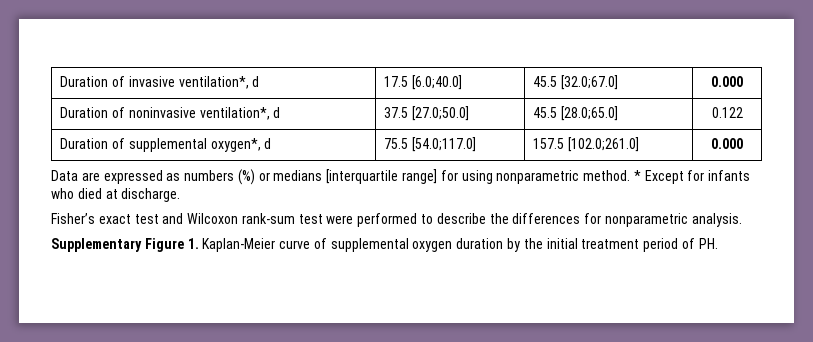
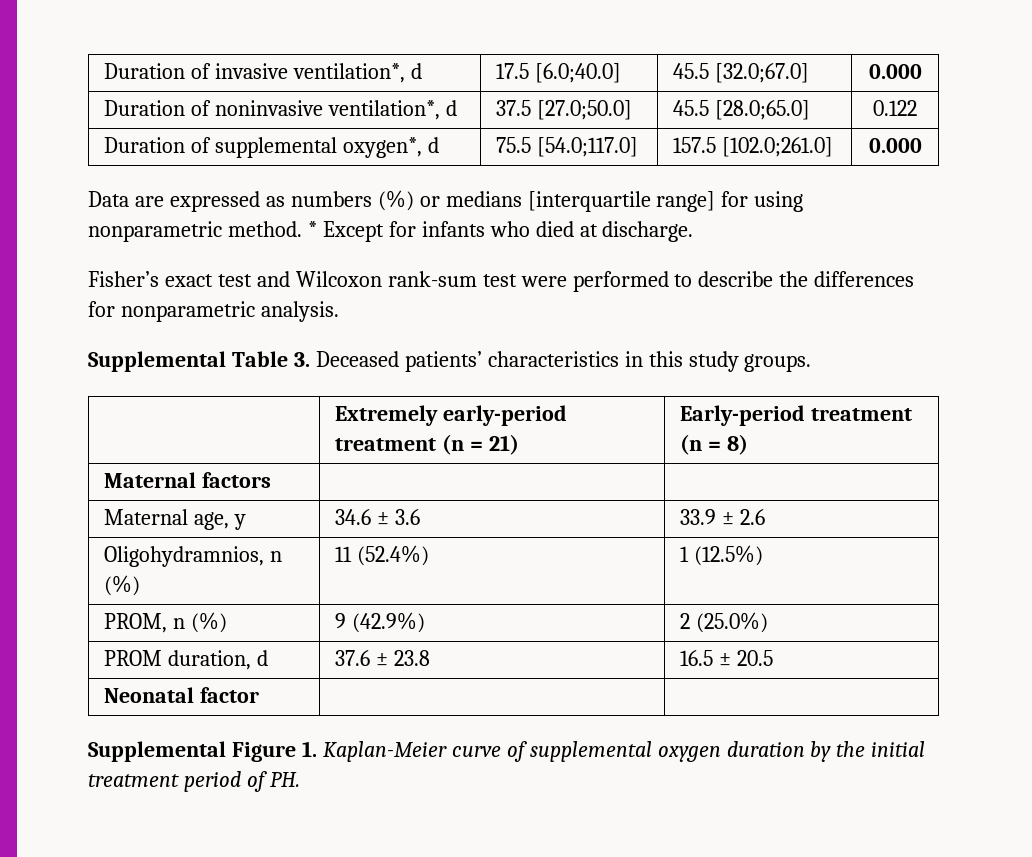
[51,238,142,252] Supplementary -> [88,351,812,372] [335,405,567,426] [335,434,519,455] [680,405,912,426] [680,434,748,455] [104,472,271,488] [104,509,246,530] [335,509,420,525] [680,509,765,525] [104,546,282,567] [104,575,141,596] [335,545,429,566] [680,545,763,566] [104,612,227,633] [335,612,425,633] [680,612,768,633] [104,650,268,670] [335,650,430,666] [680,650,773,666] [104,687,259,703] [88,741,226,762] Supplemental Table 3. Deceased patients’ characteristics in this study groups. // | Extremely early-period treatment (n = 21) | Early-period treatment (n = 8) // Maternal factors | | // Maternal age, y | 34.6 ± 3.6 | 33.9 ± 2.6 // Oligohydramnios, n (%) | 11 (52.4%) | 1 (12.5%) // PROM, n (%) | 9 (42.9%) | 2 (25.0%) // PROM duration, d | 37.6 ± 23.8 | 16.5 ± 20.5 // Neonatal factor | | // Supplemental

